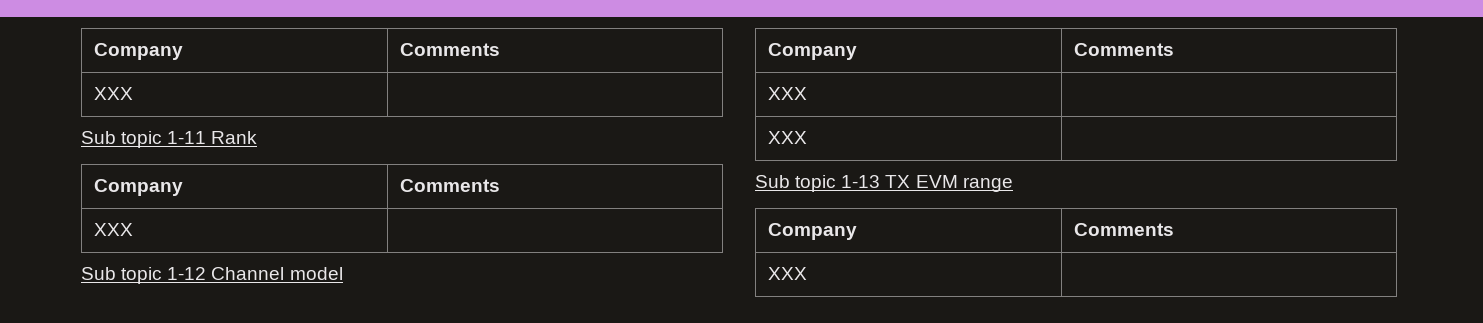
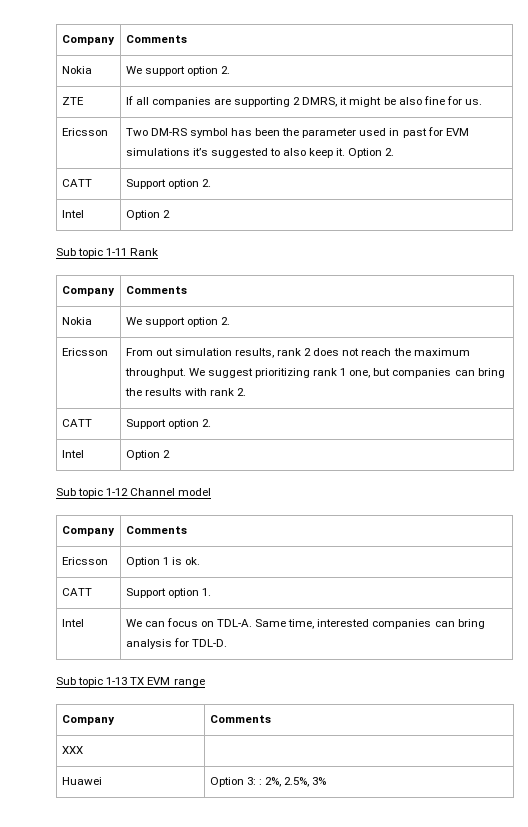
[94,43,184,60] [400,43,501,56] [94,87,134,100] Company | Comments // XXX | -> [61,35,115,45] [125,35,187,43] [61,66,92,74] [125,66,230,76] [61,97,84,105] [125,96,483,107] [61,128,108,136] [125,127,469,138] [125,148,395,158] [61,179,92,187] [125,179,211,189] [61,210,84,218] [125,210,170,220] Company | Comments // Nokia | We support option 2. // ZTE | If all companies are supporting 2 DMRS, it might be also fine for us. // Ericsson | Two DM-RS symbol has been the parameter used in past for EVM simulations it’s suggested to also keep it. Option 2. // CATT | Support option 2. // Intel | Option 2
[94,223,134,236] XXX | -> [61,317,92,325] [125,317,230,327] [61,348,108,356] [125,348,470,358] [124,368,505,378] [124,388,247,396] [61,419,92,427] [125,419,211,429] [61,450,84,458] [125,450,170,460] Nokia | We support option 2. // Ericsson | From out simulation results, rank 2 does not reach the maximum throughput. We suggest prioritizing rank 1 one, but companies can bring the results with rank 2. // CATT | Support option 2. // Intel | Option 2
[768,87,808,100] [768,131,808,144] XXX | // XXX | -> [61,557,108,565] [125,557,200,567] [61,588,92,596] [125,588,211,598] [61,619,84,627] [125,618,485,629] [125,638,227,649] Ericsson | Option 1 is ok. // CATT | Support option 1. // Intel | We can focus on TDL-A. Same time, interested companies can bring analysis for TDL-D.
(808, 273) none -> [61,777,102,785] [209,777,327,787] // Huawei | Option 3: : 2%, 2.5%, 3%

